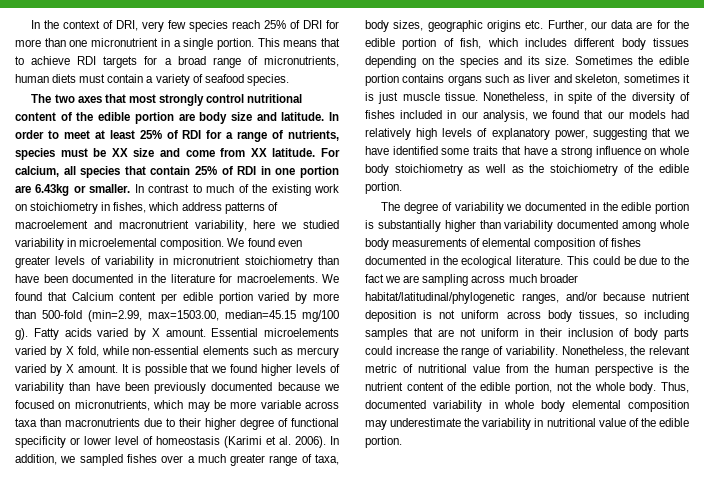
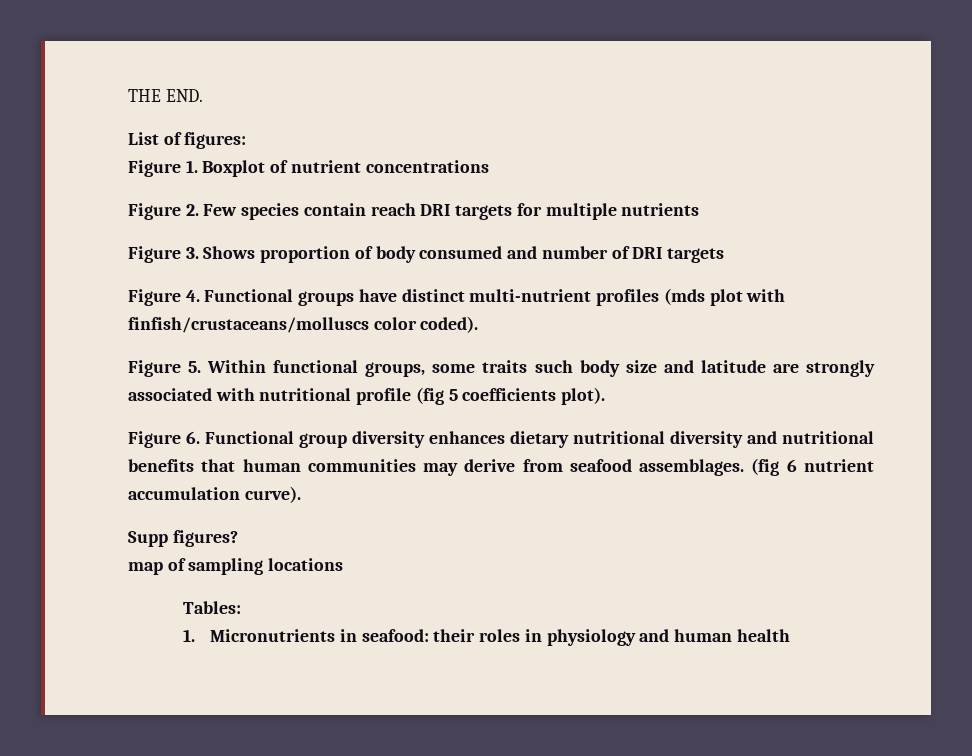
[31,20,339,32] [15,38,340,50] [15,56,339,68] [15,74,289,86] [31,94,303,106] [15,112,339,124] [15,130,339,142] [15,148,340,160] [15,166,339,178] [15,184,339,196] [15,202,278,214] [15,220,339,232] [15,238,302,250] [15,256,339,268] [15,274,339,283] [15,292,339,304] [15,310,339,322] [15,328,339,340] [15,346,340,358] [15,364,340,376] [15,382,339,394] [15,400,339,412] [15,418,339,430] [15,436,339,448] [15,454,340,466] [365,20,689,32] [365,38,689,50] [365,56,689,68] [365,74,690,86] [365,92,690,104] [365,110,689,122] [365,128,689,140] [365,146,689,158] [365,164,689,176] [365,182,402,194] [381,202,689,214] [365,220,689,232] [365,238,641,250] [365,256,689,268] [365,274,578,286] [365,292,690,304] [365,310,689,322] [365,328,689,340] [365,346,690,358] [365,364,689,376] [365,382,689,394] [365,400,689,412] [365,418,689,430] [365,436,402,448] In the context of DRI, very few species reach 25% of DRI for more than one micronutrient in a single portion. This means that to achieve RDI targets for a broad range of micronutrients, human diets must contain a variety of seafood species. // The two axes that most strongly control nutritional content of the edible portion are body size and latitude. In order to meet at least 25% of RDI for a range of nutrients, species must be XX size and come from XX latitude. For calcium, all species that contain 25% of RDI in one portion are 6.43kg or smaller. In contrast to much of the existing work on stoichiometry in fishes, which address patterns of macroelement and macronutrient variability, here we studied variability in microelemental composition. We found even greater levels of variability in micronutrient stoichiometry than have been documented in the literature for macroelements. We found that Calcium content per edible portion varied by more than 500-fold (min=2.99, max=1503.00, median=45.15 mg/100 g). Fatty acids varied by X amount. Essential microelements varied by X fold, while non-essential elements such as mercury varied by X amount. It is possible that we found higher levels of variability than have been previously documented because we focused on micronutrients, which may be more variable across taxa than macronutrients due to their higher degree of functional specificity or lower level of homeostasis (Karimi et al. 2006). In addition, we sampled fishes over a much greater range of taxa, body sizes, geographic origins etc. Further, our data are for the edible portion of fish, which includes different body tissues depending on the species and its size. Sometimes the edible portion contains organs such as liver and skeleton, sometimes it is just muscle tissue. Nonetheless, in spite of the diversity of fishes included in our analysis, we found that our models had relatively high levels of explanatory power, suggesting that we have identified some traits that have a strong influence on whole body stoichiometry as well as the stoichiometry of the edible portion. // The degree of variability we documented in the edible portion is substantially higher than variability documented among whole body measurements of elemental composition of fishes documented in the ecological literature. This could be due to the fact we are sampling across much broader habitat/latitudinal/phylogenetic ranges, and/or because nutrient deposition is not uniform across body tissues, so including samples that are not uniform in their inclusion of body parts could increase the range of variability. Nonetheless, the relevant metric of nutritional value from the human perspective is the nutrient content of the edible portion, not the whole body. Thus, documented variability in whole body elemental composition may underestimate the variability in nutritional value of the edible portion. -> [128,89,203,102] [128,132,247,149] [128,160,489,177] [128,203,700,220] [128,246,724,263] [128,288,786,306] [128,316,479,333] [128,360,876,377] [128,387,606,405] [128,431,874,448] [128,458,874,476] [128,486,301,503] [128,530,238,547] [128,558,344,575] [182,601,241,614] [182,629,790,646] THE END. // List of figures: // Figure 1. Boxplot of nutrient concentrations // Figure 2. Few species contain reach DRI targets for multiple nutrients // Figure 3. Shows proportion of body consumed and number of DRI targets // Figure 4. Functional groups have distinct multi-nutrient profiles (mds plot with finfish/crustaceans/molluscs color coded). // Figure 5. Within functional groups, some traits such body size and latitude are strongly associated with nutritional profile (fig 5 coefficients plot). // Figure 6. Functional group diversity enhances dietary nutritional diversity and nutritional benefits that human communities may derive from seafood assemblages. (fig 6 nutrient accumulation curve). // Supp figures? // map of sampling locations // Tables: // 1. Micronutrients in seafood: their roles in physiology and human health

